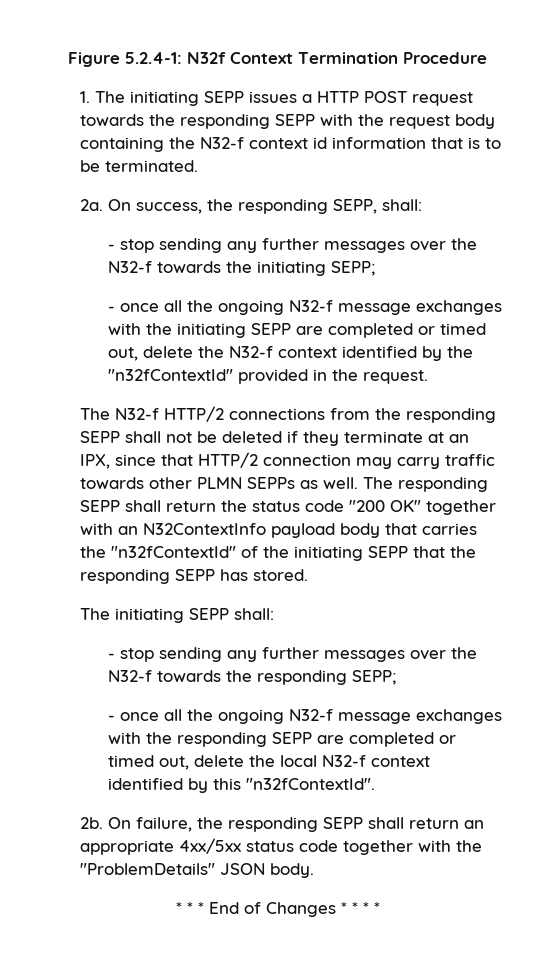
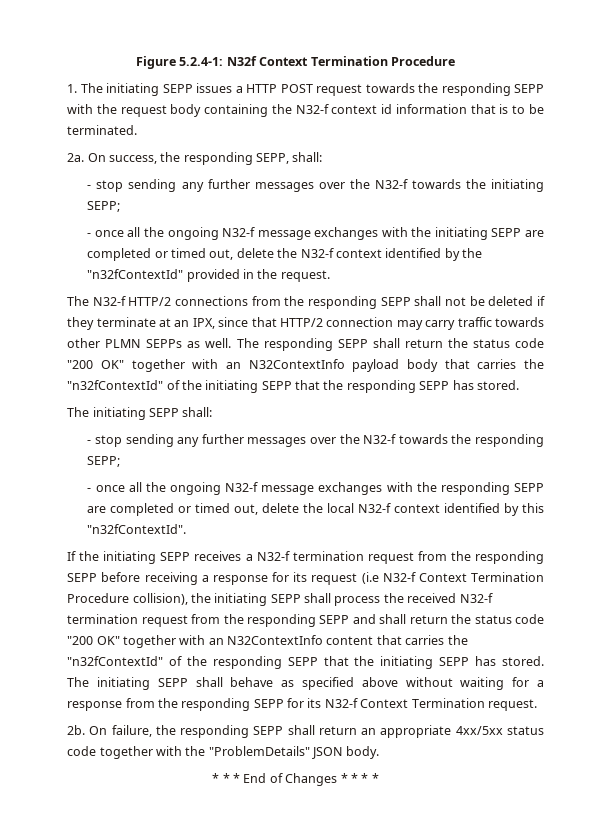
(375, 784) none -> [67,551,544,564] [67,572,545,585] [67,593,493,606] [67,614,544,627] [67,635,468,648] [67,656,545,669] [67,677,545,690] [67,698,537,711] // If the initiating SEPP receives a N32-f termination request from the responding SEPP before receiving a response for its request (i.e N32-f Context Termination Procedure collision), the initiating SEPP shall process the received N32-f termination request from the responding SEPP and shall return the status code "200 OK" together with an N32ContextInfo content that carries the "n32fContextId" of the responding SEPP that the initiating SEPP has stored. The initiating SEPP shall behave as specified above without waiting for a response from the responding SEPP for its N32-f Context Termination request.

